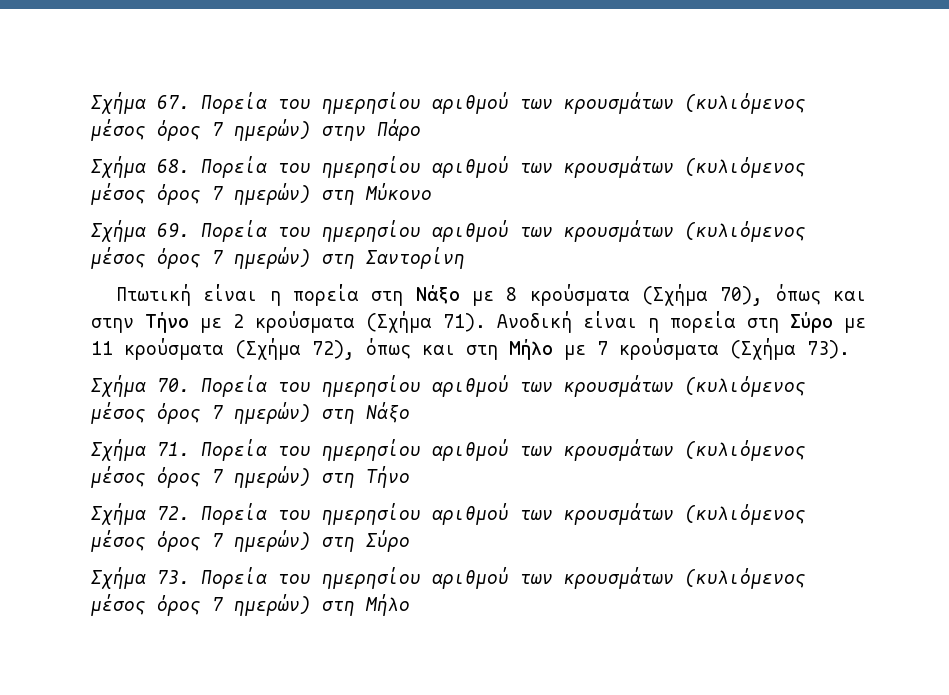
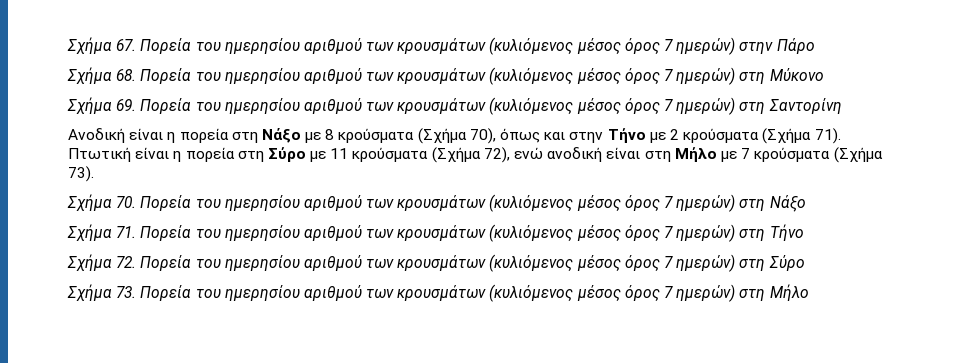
[116,284,192,306] Πτωτική -> [68,128,125,143] Ανοδική
[497,311,572,333] Ανοδική -> [68,147,131,162] Πτωτική
[366,338,455,359] όπως και -> [514,147,641,162] ενώ ανοδική είναι

